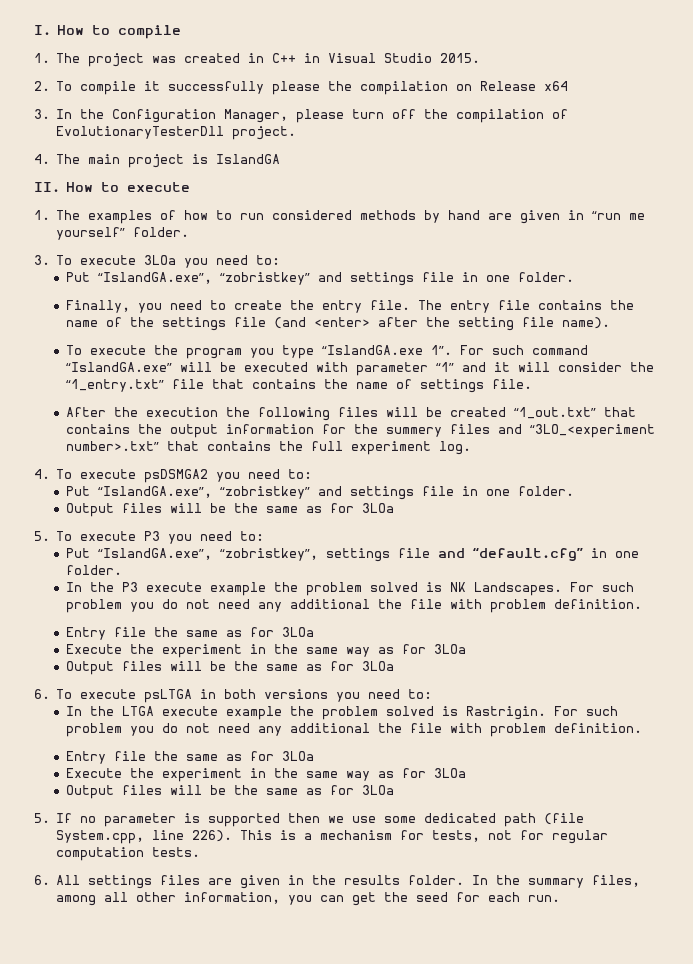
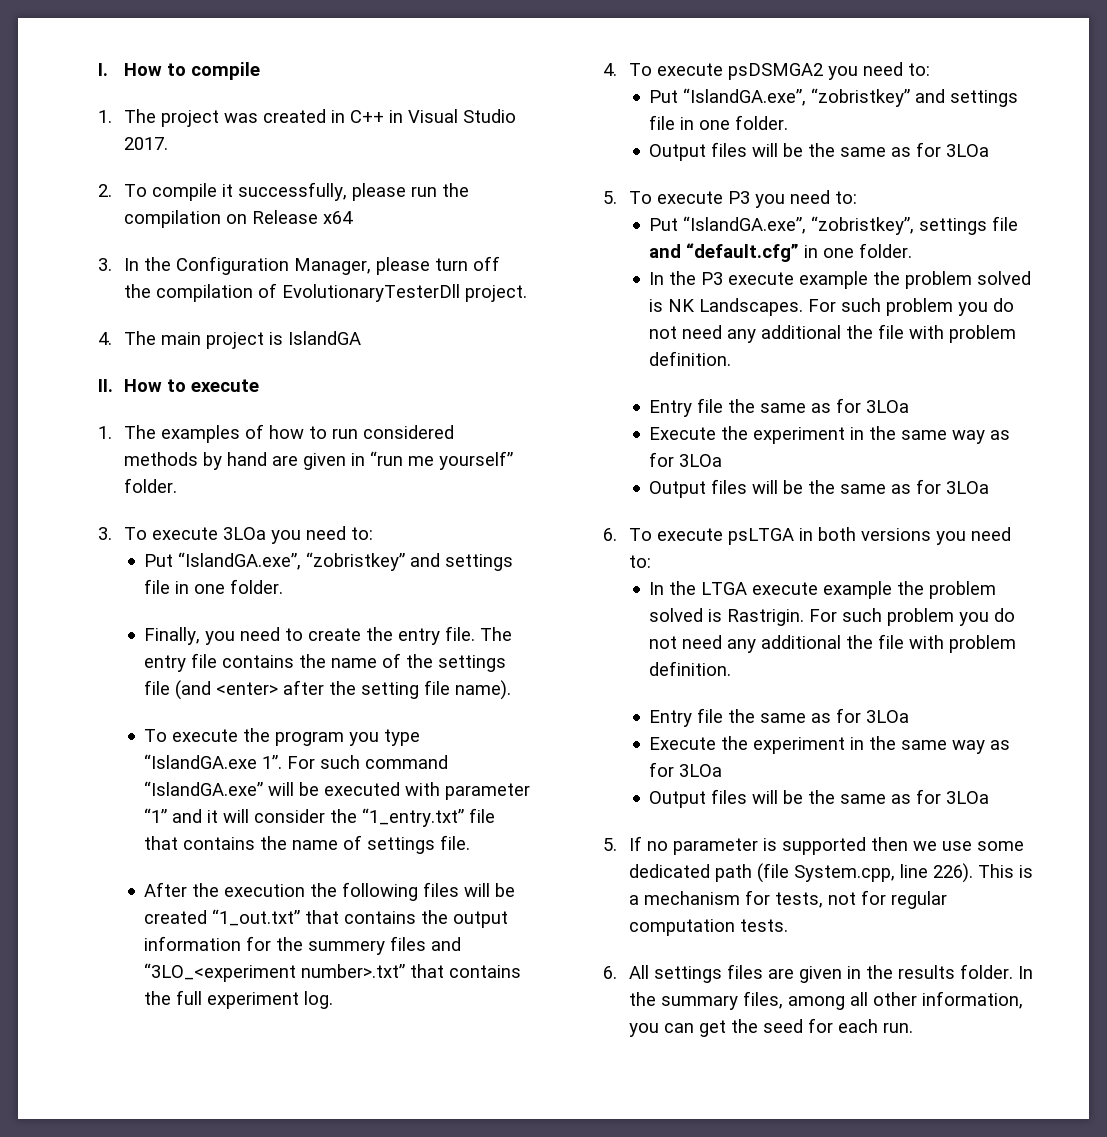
[440,53,481,63] 2015. -> [124,137,169,150] 2017.
[168,81,321,95] successfully please -> [238,182,438,201] successfully, please run

